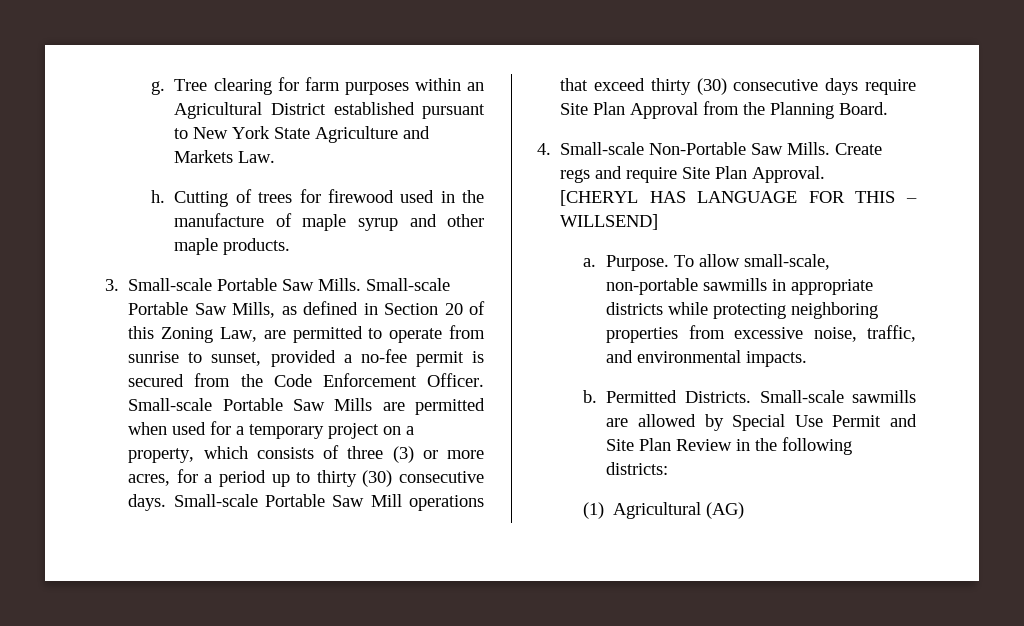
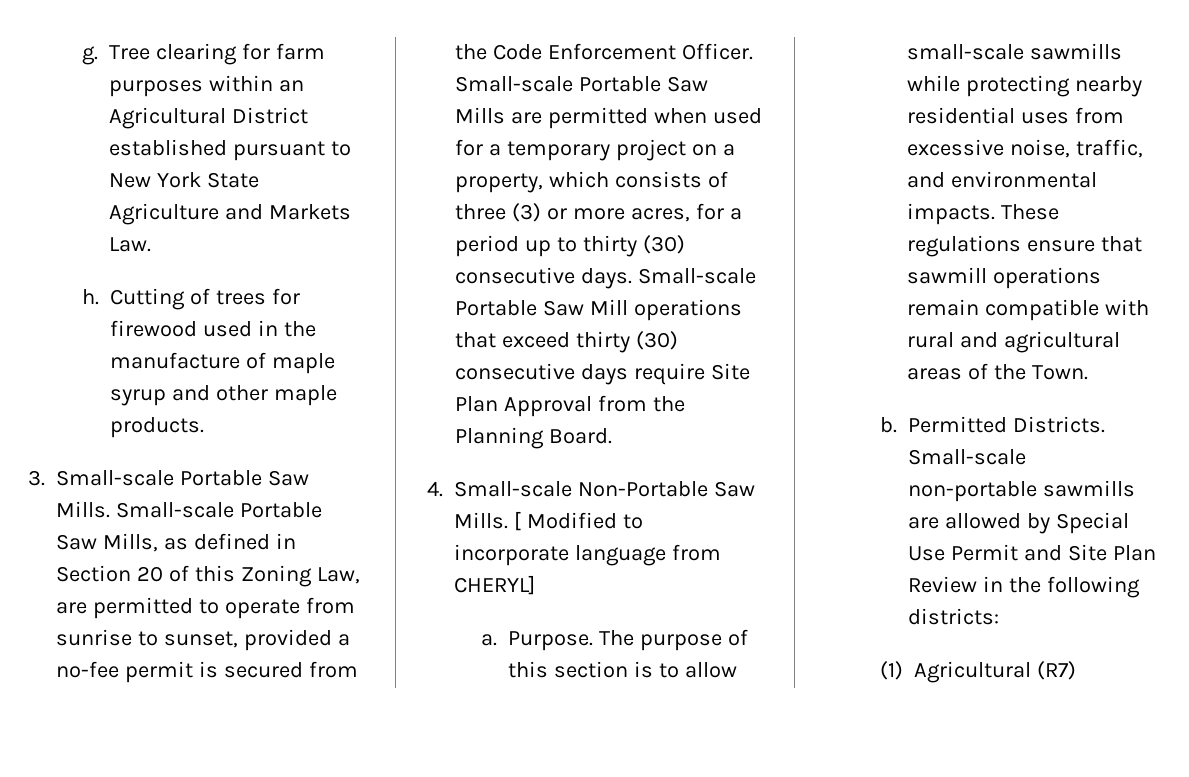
[835,143,883,155] [560,166,826,183] [560,190,917,206] [560,214,659,230] [583,254,831,271] [606,278,874,295] [606,302,879,319] [606,327,679,343] Create regs and require Site Plan Approval. // [CHERYL HAS LANGUAGE FOR THIS – WILLSEND] // a. Purpose. To allow small-scale, non-portable sawmills in appropriate districts while protecting neighboring properties -> [514,511,643,531] [454,544,722,566] [454,575,536,595] [481,629,749,651] [508,661,738,678] [907,43,1123,60] [907,75,1143,97] [907,107,1070,124] [ Modified to incorporate language from CHERYL] // a. Purpose. The purpose of this section is to allow small-scale sawmills while protecting nearby residential uses
(808, 359) none -> [1001,204,1060,220] [907,235,1143,257] [907,267,1102,289] [907,299,1150,321] [907,331,1121,353] [907,363,1089,380] These regulations ensure that sawmill operations remain compatible with rural and agricultural areas of the Town.
(844, 396) none -> [908,481,1038,502] non-portable
[706,502,745,519] (AG) -> [1037,661,1077,680] (R7)

